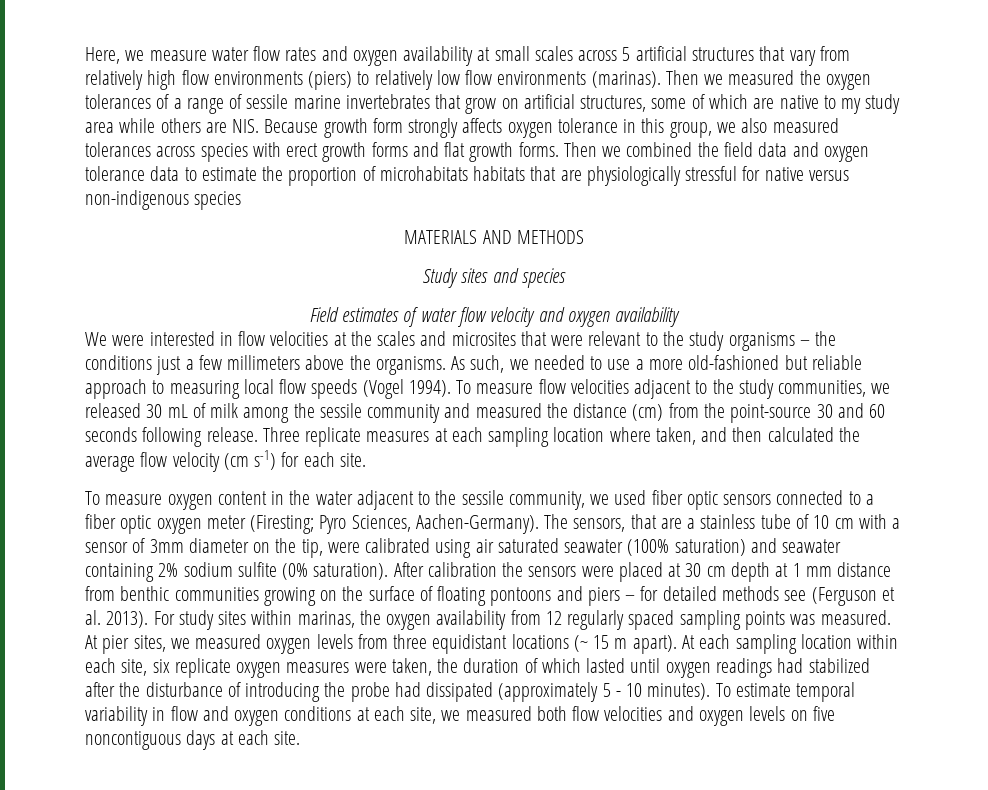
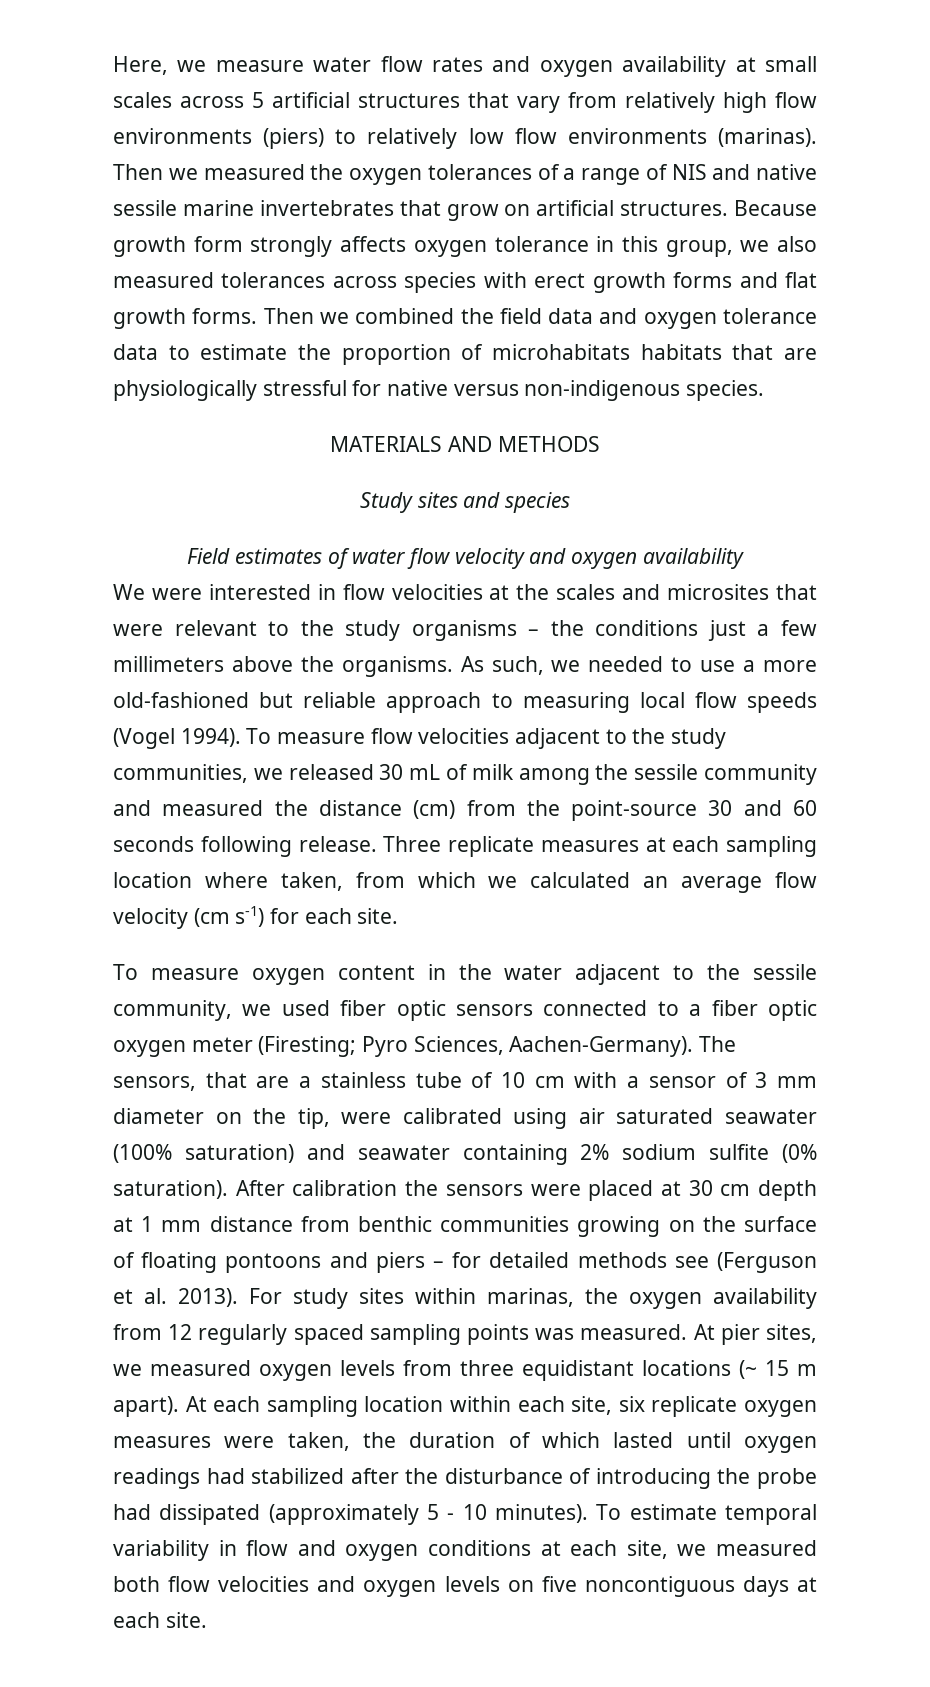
(243, 101) none -> [671,164,817,180] NIS and native
[580,94,901,114] [85,118,260,133] structures, some of which are native to my study area while others are NIS. -> [620,201,729,216] structures.
[194,191,242,210] species -> [686,380,765,401] species.
[701,427,860,442] and then calculated the -> [355,872,669,888] from which we calculated an
[149,539,184,553] 3mm -> [755,1072,817,1088] 3 mm

